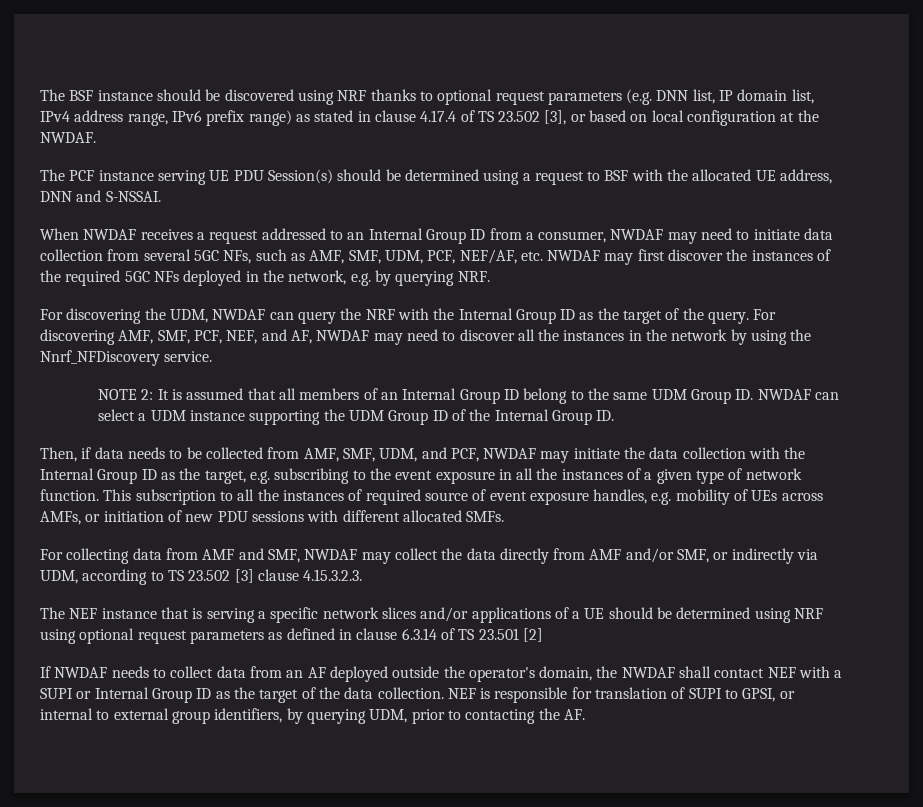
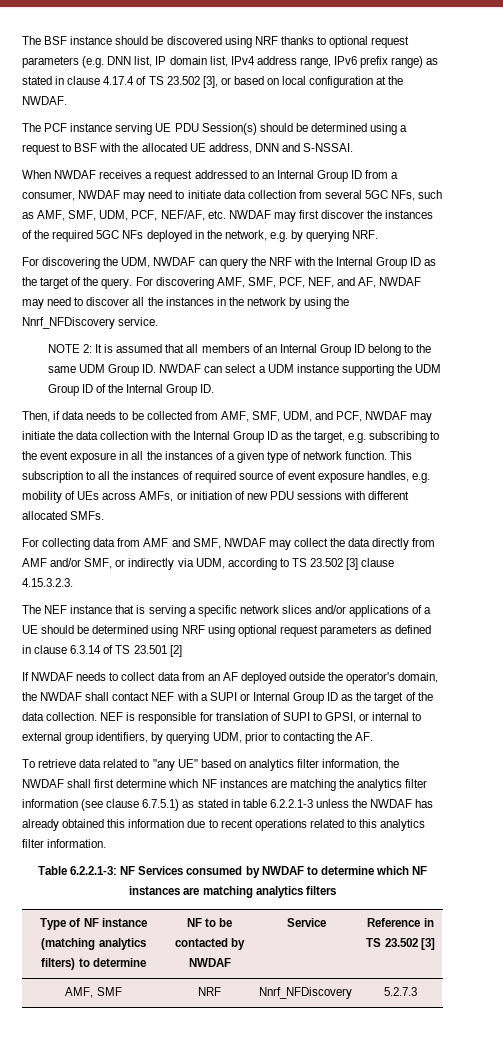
(585, 714) none -> [22,759,400,771] [22,779,428,791] [22,799,434,811] [22,819,426,831] [22,839,107,848] [37,866,428,878] [129,886,336,898] [40,918,147,930] [41,938,146,950] [41,958,146,970] [186,918,233,927] [174,938,246,950] [188,958,231,967] [286,918,326,927] [367,918,434,927] [366,938,435,950] [65,987,122,998] [198,987,221,996] [259,987,353,999] [383,987,417,996] // To retrieve data related to "any UE" based on analytics filter information, the NWDAF shall first determine which NF instances are matching the analytics filter information (see clause 6.7.5.1) as stated in table 6.2.2.1-3 unless the NWDAF has already obtained this information due to recent operations related to this analytics filter information. // Table 6.2.2.1-3: NF Services consumed by NWDAF to determine which NF instances are matching analytics filters // Type of NF instance (matching analytics filters) to determine | NF to be contacted by NWDAF | Service | Reference in TS 23.502 [3] // AMF, SMF | NRF | Nnrf_NFDiscovery | 5.2.7.3

